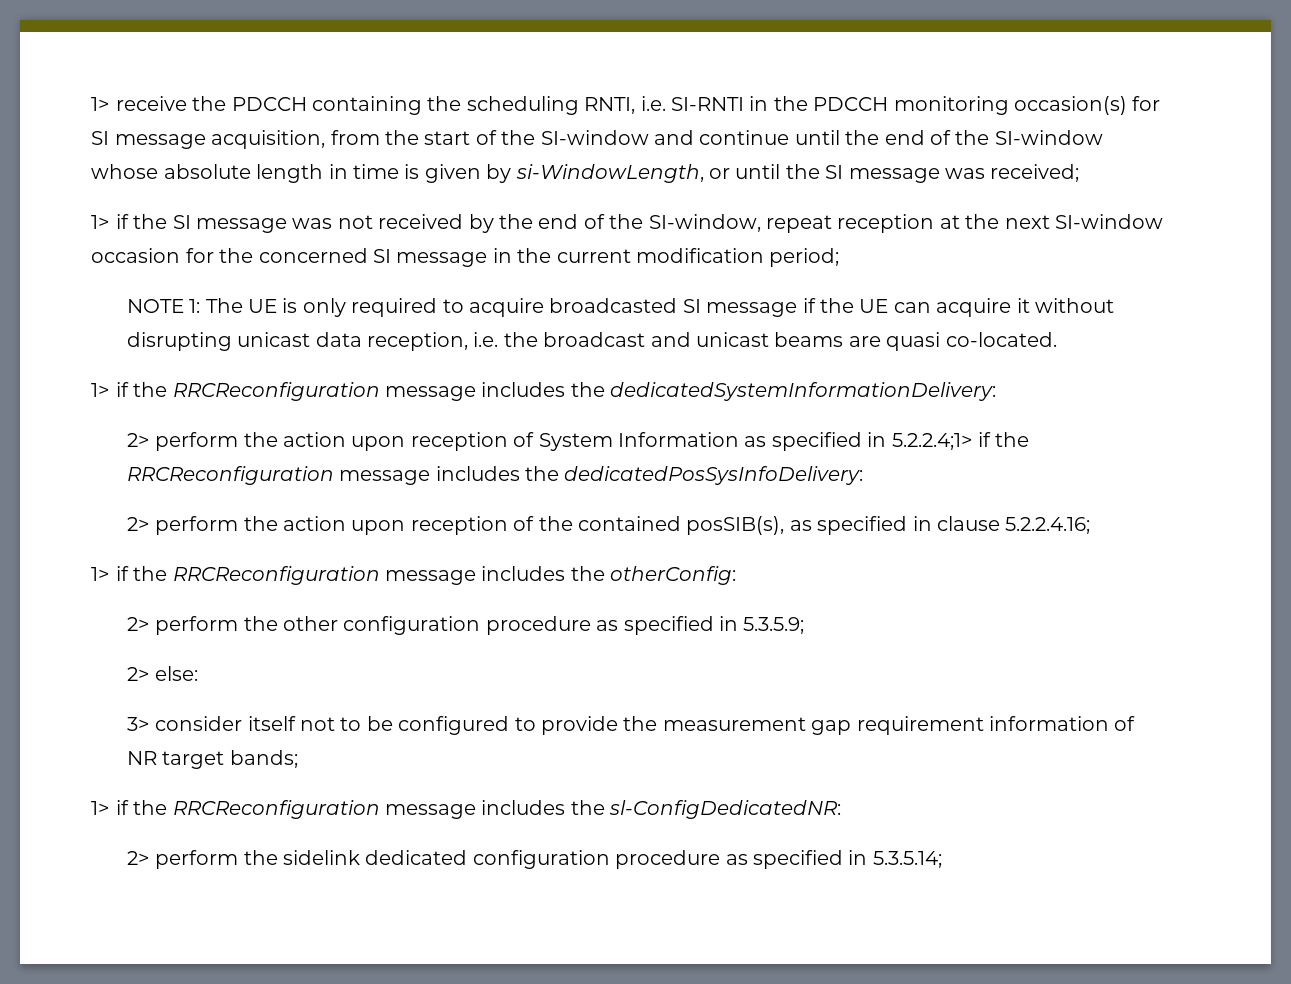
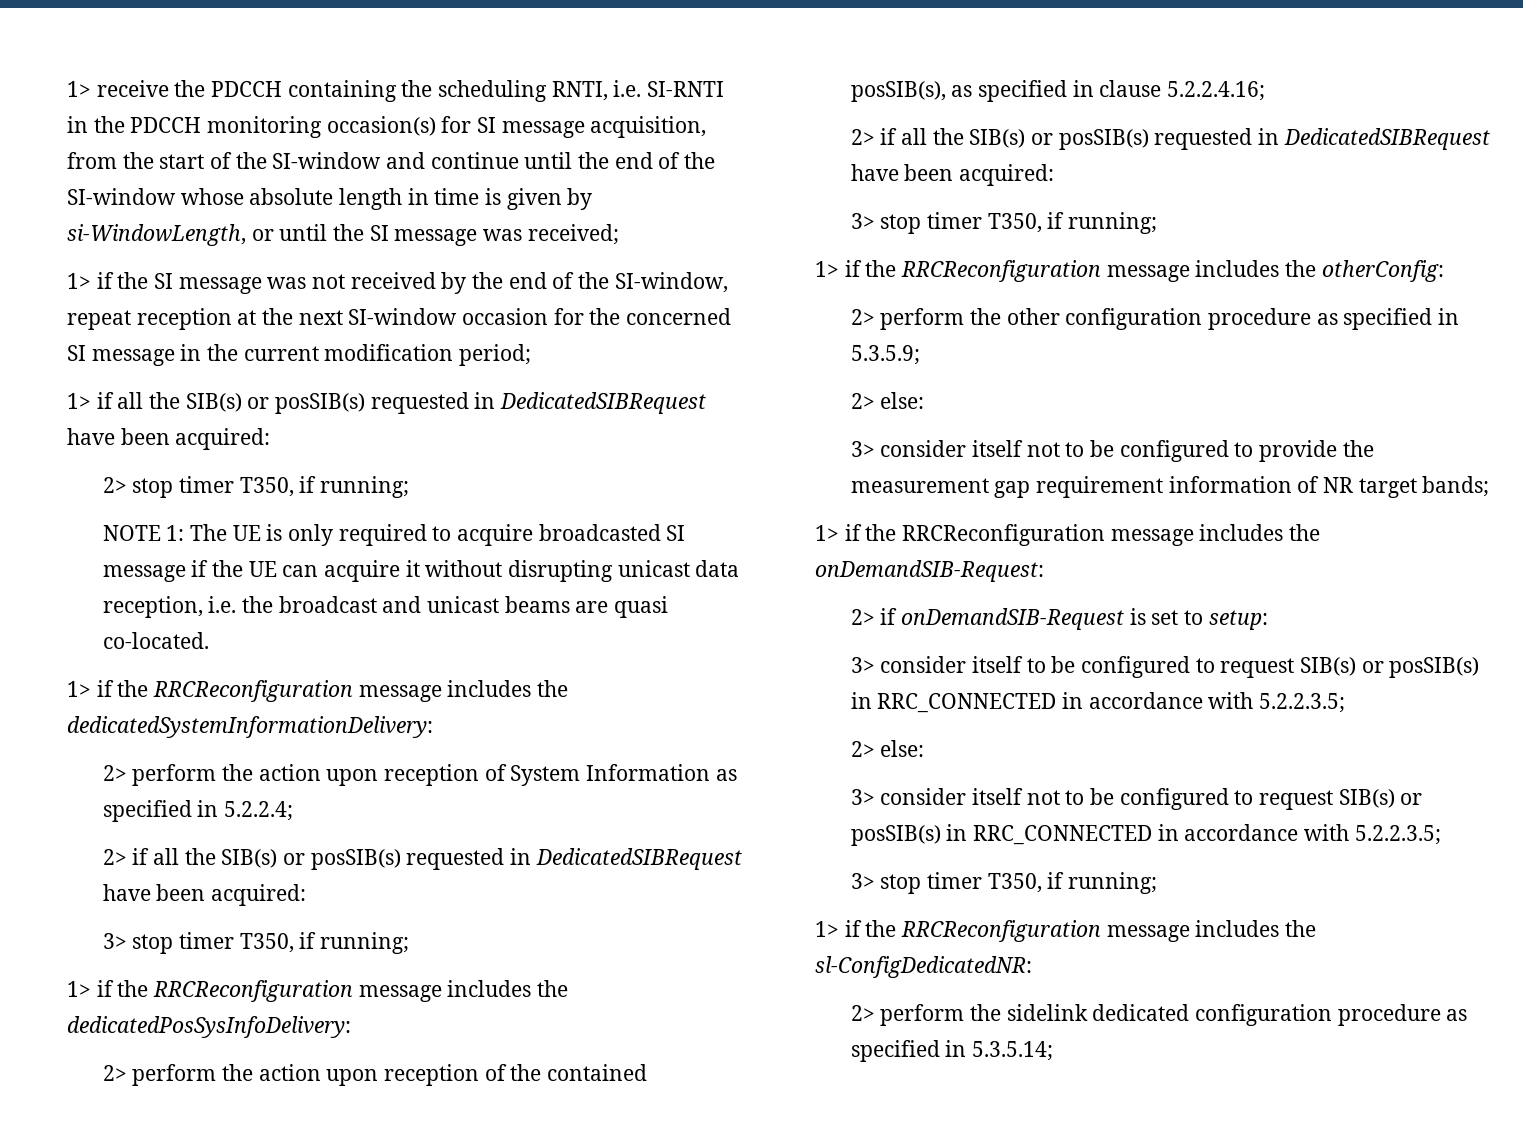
(840, 257) none -> [66,392,706,414] [66,428,271,450] [102,476,410,498] // 1> if all the SIB(s) or posSIB(s) requested in DedicatedSIBRequest have been acquired: // 2> stop timer T350, if running;
[891,433,973,450] 5.2.2.4;1> -> [224,801,294,821] [102,848,742,870] [102,884,307,906] [102,932,410,954] [66,981,91,997] 5.2.2.4; // 2> if all the SIB(s) or posSIB(s) requested in DedicatedSIBRequest have been acquired: // 3> stop timer T350, if running; // 1>
(1091, 525) none -> [850,128,1490,150] [850,164,1055,186] [850,212,1158,234] // 2> if all the SIB(s) or posSIB(s) requested in DedicatedSIBRequest have been acquired: // 3> stop timer T350, if running;
(298, 759) none -> [814,524,1320,546] [814,560,1044,582] [850,608,1268,630] [850,656,1480,678] [850,692,1346,713] [850,740,925,757] [850,788,1423,810] [850,824,1441,846] [850,872,1158,894] // 1> if the RRCReconfiguration message includes the onDemandSIB-Request: // 2> if onDemandSIB-Request is set to setup: // 3> consider itself to be configured to request SIB(s) or posSIB(s) in RRC_CONNECTED in accordance with 5.2.2.3.5; // 2> else: // 3> consider itself not to be configured to request SIB(s) or posSIB(s) in RRC_CONNECTED in accordance with 5.2.2.3.5; // 3> stop timer T350, if running;

